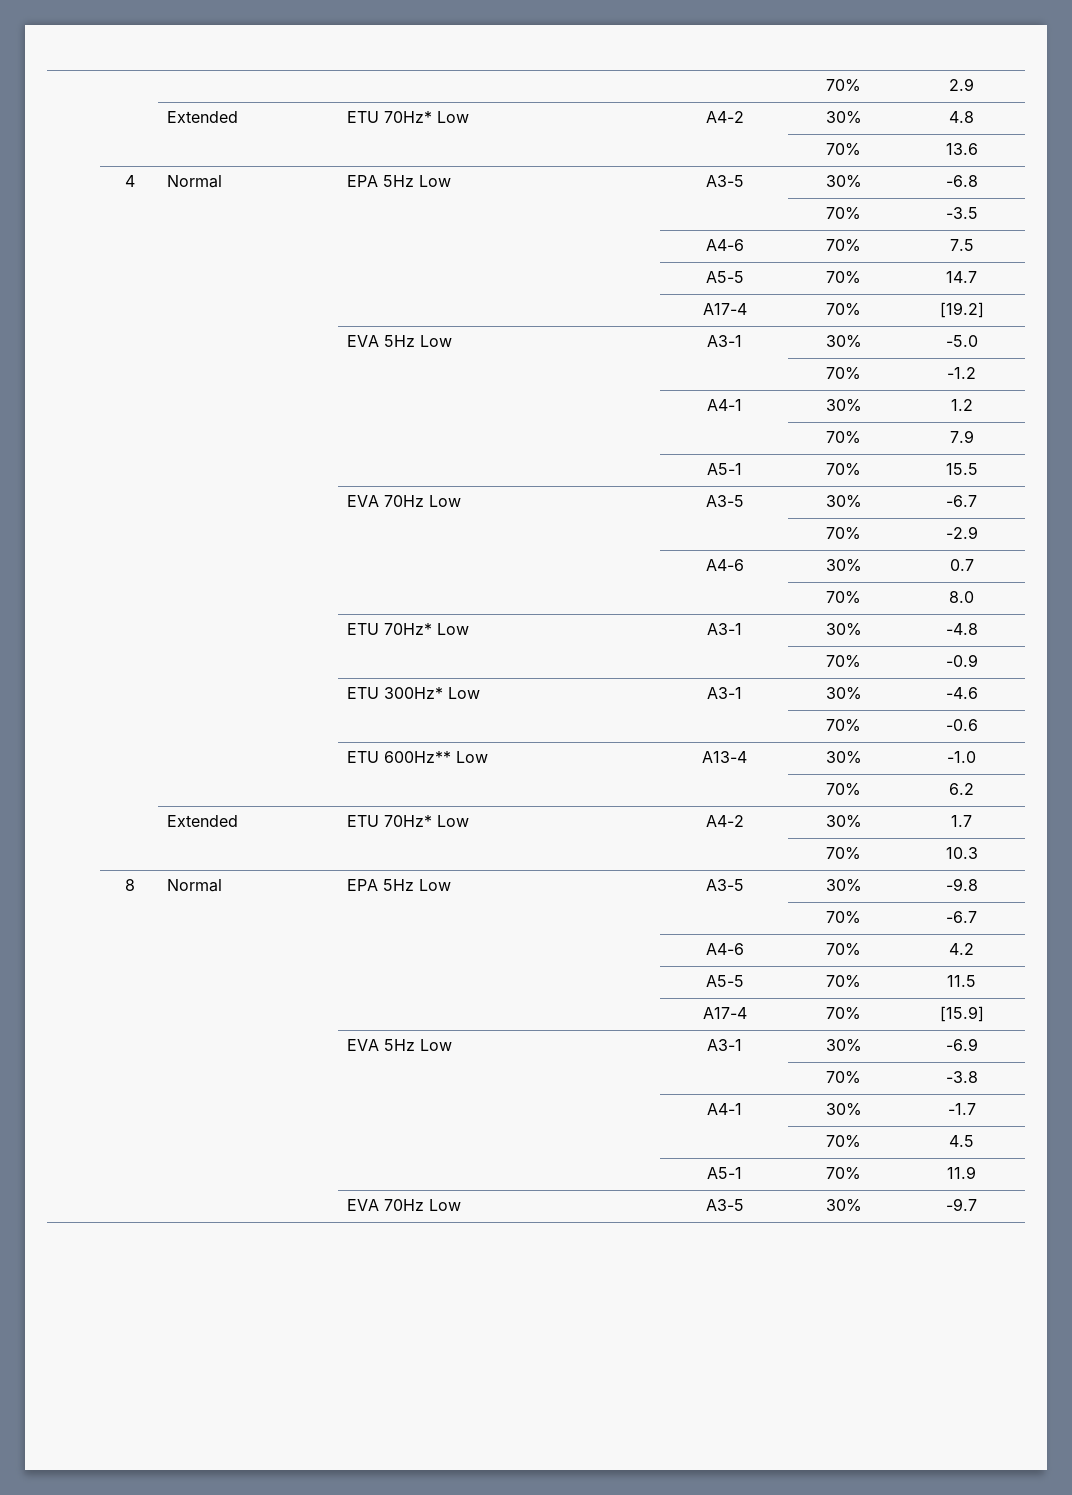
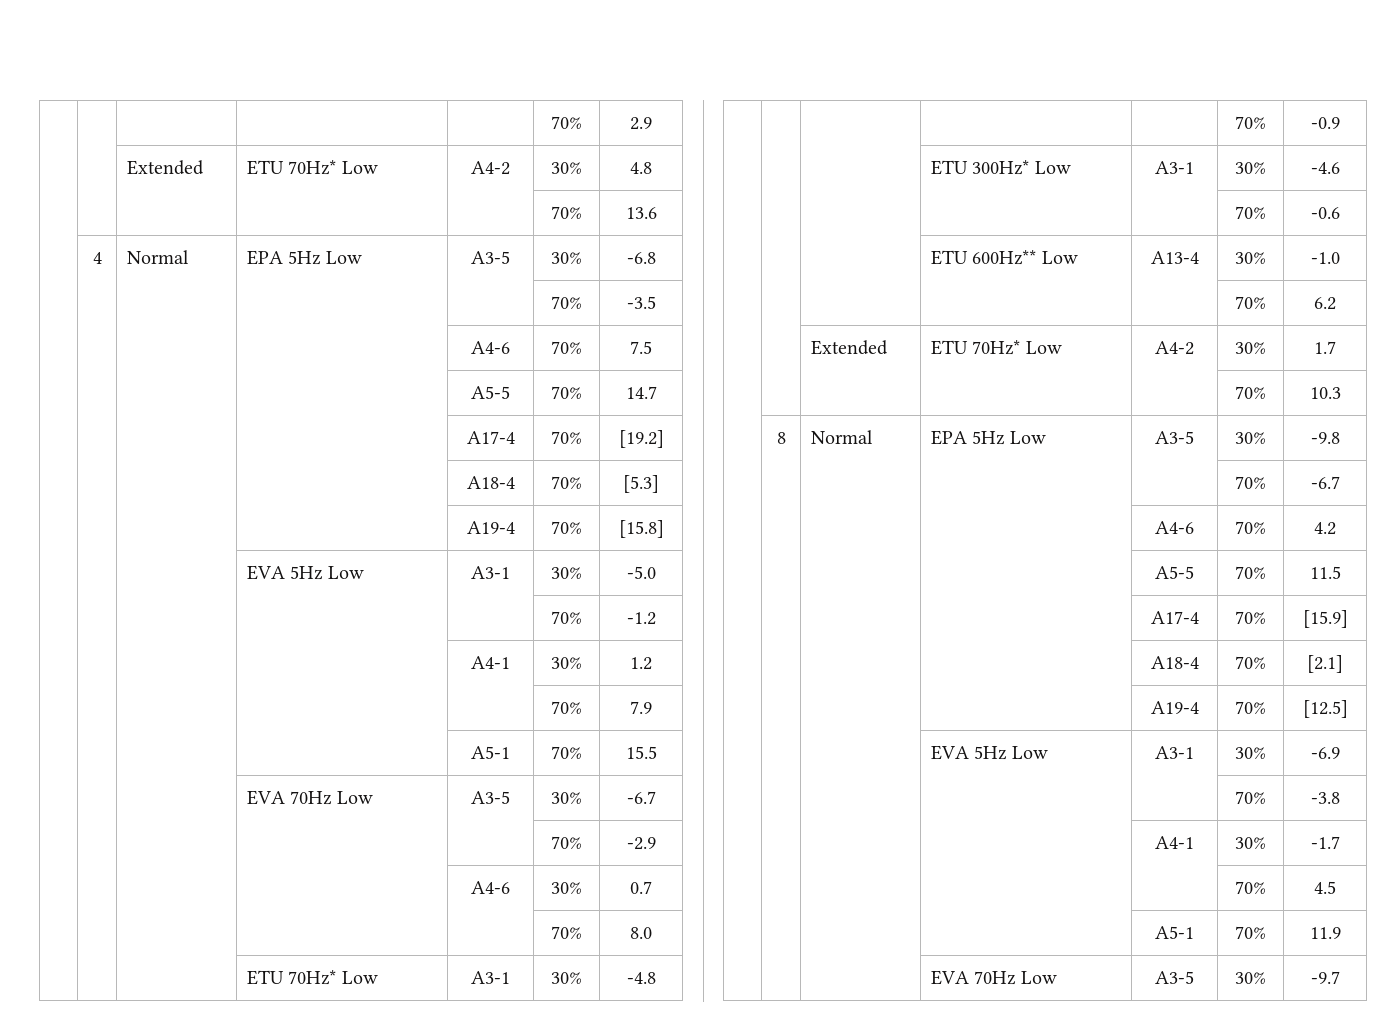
(984, 310) none -> [466,476,515,489] [551,476,582,489] [623,475,659,493] [466,521,515,534] [551,521,582,534] [618,520,664,538] // | | | | A18-4 | 70% | [5.3] // | | | | A19-4 | 70% | [15.8]
(984, 1014) none -> [1150,656,1199,669] [1235,656,1266,669] [1307,655,1343,673] [1150,701,1199,714] [1235,701,1266,714] [1302,700,1348,718] // | | | | A18-4 | 70% | [2.1] // | | | | A19-4 | 70% | [12.5]

